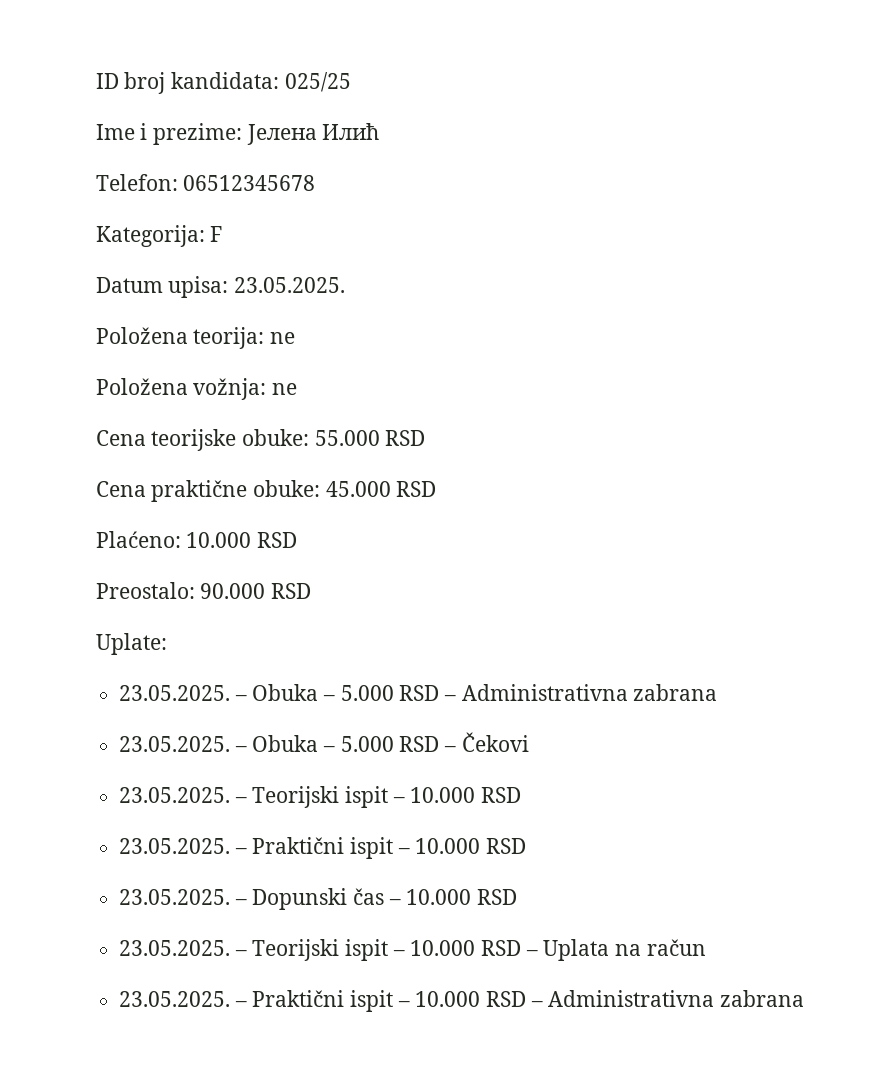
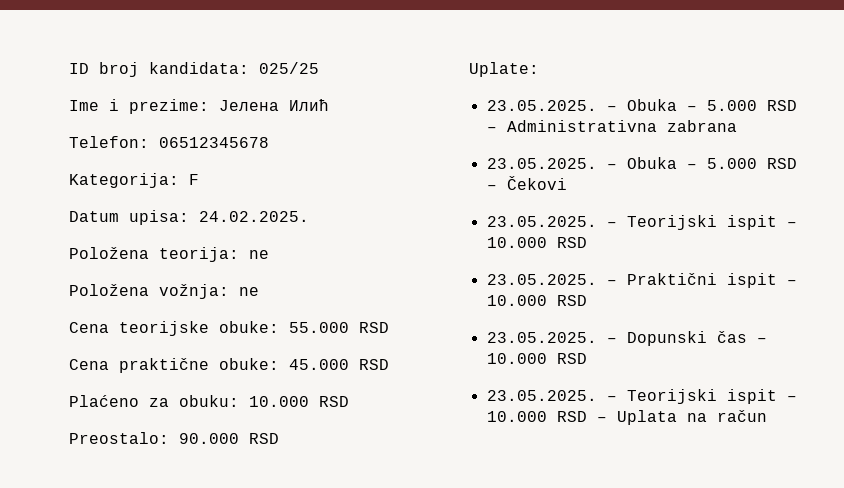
[234,277,346,293] 23.05.2025. -> [199,211,310,222] 24.02.2025.
[95,531,181,548] Plaćeno: -> [69,395,240,407] Plaćeno za obuku:
[118,990,804,1012] // 23.05.2025. – Praktični ispit – 10.000 RSD – Administrativna zabrana -> (767, 416) none

